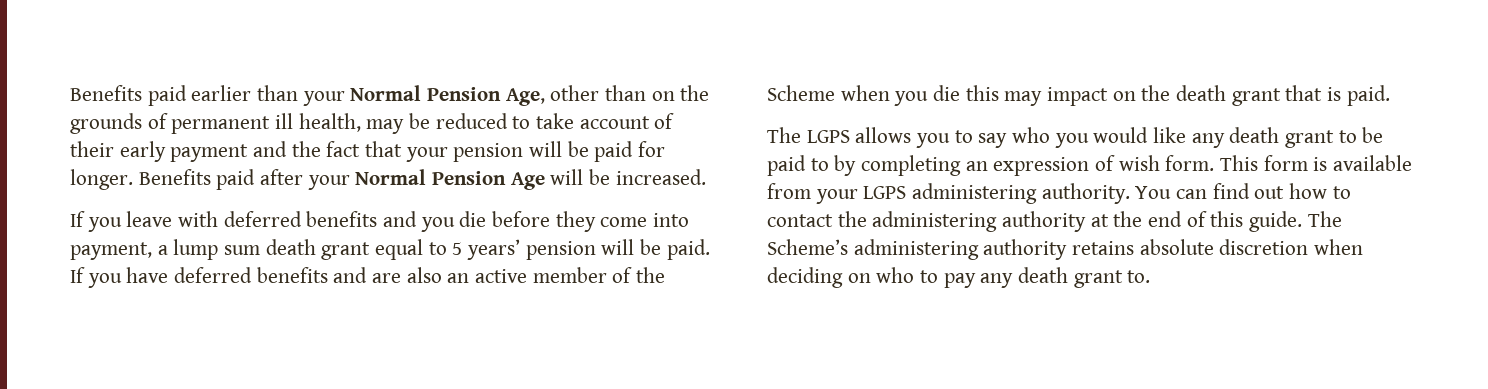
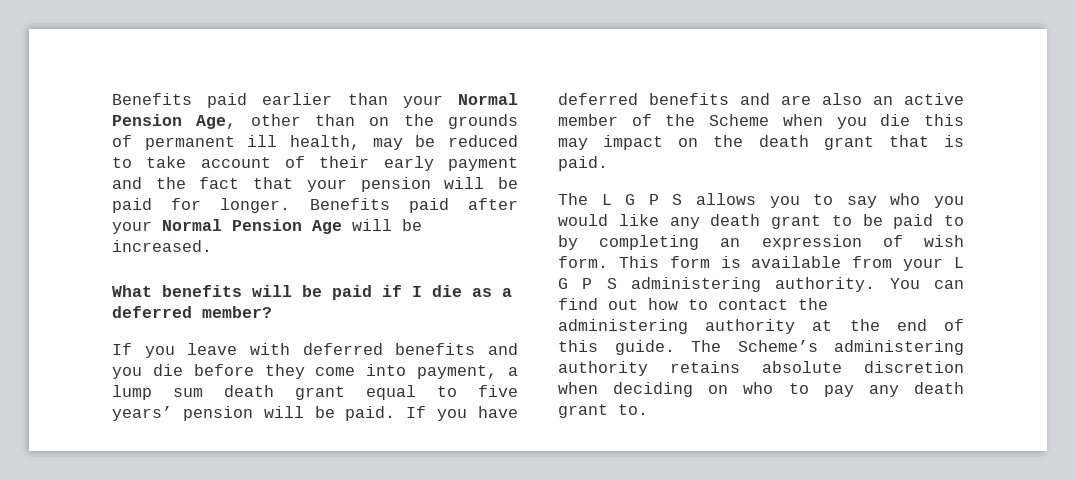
(706, 177) none -> [112,285,512,300] [112,306,272,318] // What benefits will be paid if I die as a deferred member?
[452,242,463,255] 5 -> [478,385,518,397] five
[806,130,850,143] LGPS -> [601,194,683,205] L G P S
[863,186,907,199] LGPS -> [954,257,964,268] [558,278,617,289] L G P S

